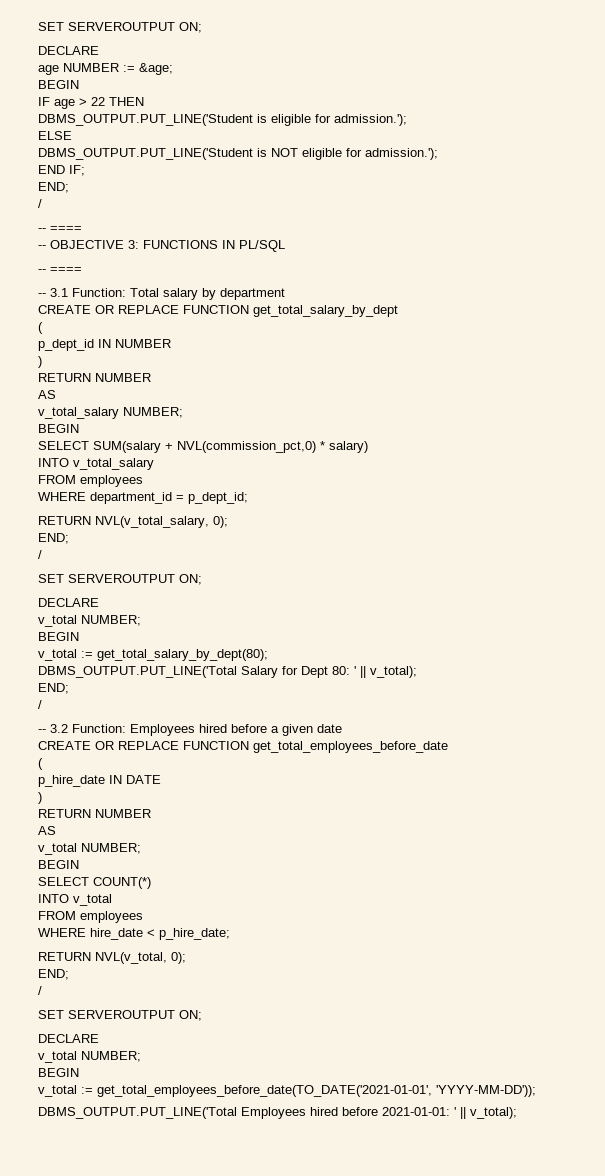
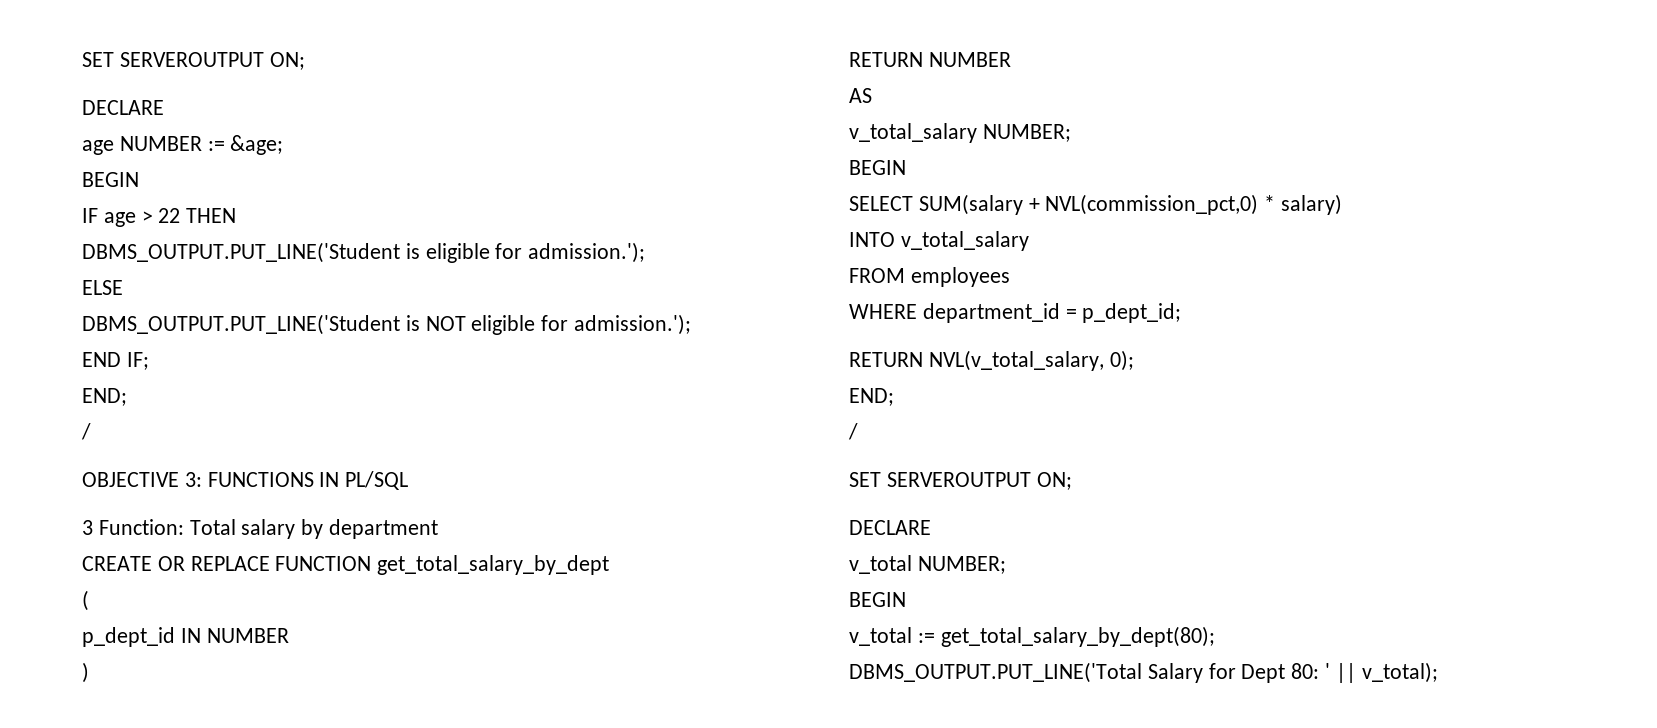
[38,226,82,232] [38,245,46,249] -- ==== // -- -> (91, 431) none
[38,267,82,273] [38,288,68,297] -- ==== // -- 3.1 -> [82,520,93,535] 3
[38,683,69,694] [38,700,42,709] [38,724,342,736] [38,741,448,753] [38,758,43,770] [38,775,161,787] [38,792,42,804] [38,809,151,818] [38,826,56,835] [38,843,141,855] [38,860,79,869] [38,877,151,889] [38,894,112,906] [38,911,143,923] [38,928,230,940] [38,952,186,964] [38,969,69,980] [38,986,42,995] [38,1010,202,1021] [38,1034,99,1043] [38,1051,141,1063] [38,1068,79,1077] [38,1085,536,1097] [38,1107,517,1119] // END; // / // -- 3.2 Function: Employees hired before a given date // CREATE OR REPLACE FUNCTION get_total_employees_before_date // ( // p_hire_date IN DATE // ) // RETURN NUMBER // AS // v_total NUMBER; // BEGIN // SELECT COUNT(*) // INTO v_total // FROM employees // WHERE hire_date < p_hire_date; // RETURN NVL(v_total, 0); // END; // / // SET SERVEROUTPUT ON; // DECLARE // v_total NUMBER; // BEGIN // v_total := get_total_employees_before_date(TO_DATE('2021-01-01', 'YYYY-MM-DD')); // DBMS_OUTPUT.PUT_LINE('Total Employees hired before 2021-01-01: ' || v_total); -> (1438, 672) none

